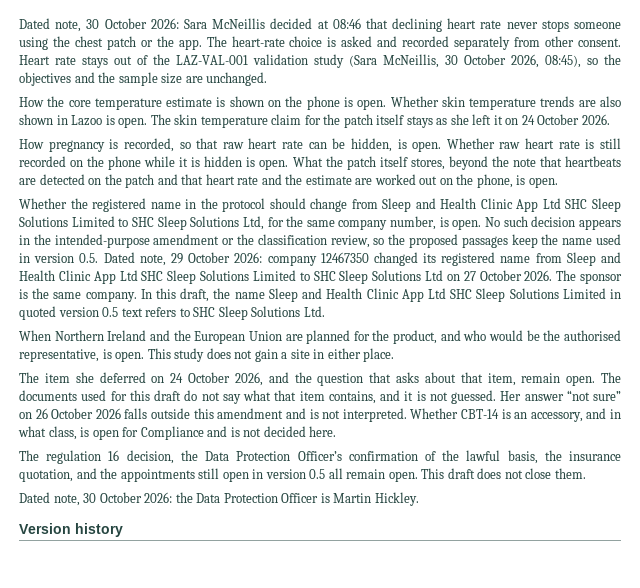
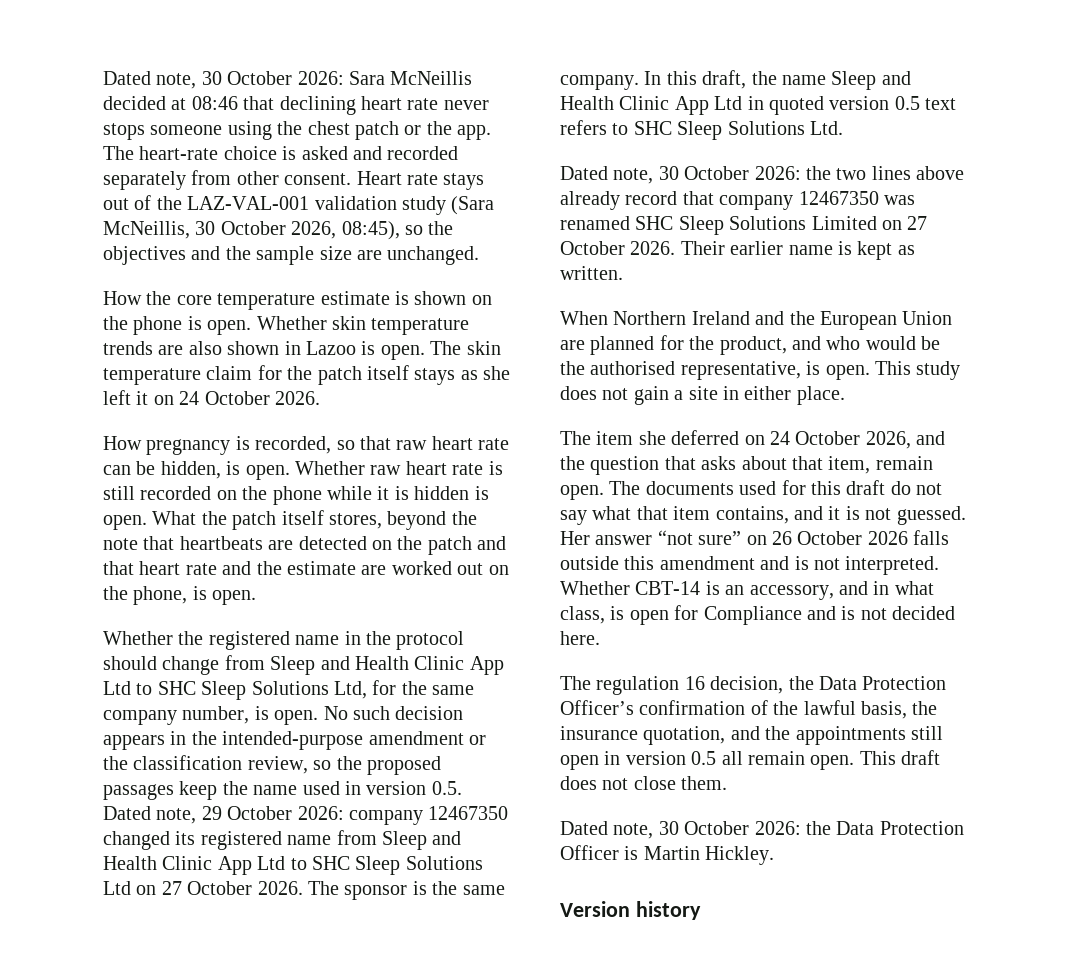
[565,198,622,212] [19,216,115,227] SHC Sleep Solutions Limited -> (131, 688) none
[141,270,296,284] SHC Sleep Solutions Limited -> (286, 863) none
[450,288,606,302] SHC Sleep Solutions Limited -> (743, 103) none
(325, 311) none -> [560,166,965,184] [560,191,915,210] [560,216,928,235] [560,241,915,260] [560,266,623,280] // Dated note, 30 October 2026: the two lines above already record that company 12467350 was renamed SHC Sleep Solutions Limited on 27 October 2026. Their earlier name is kept as written.

